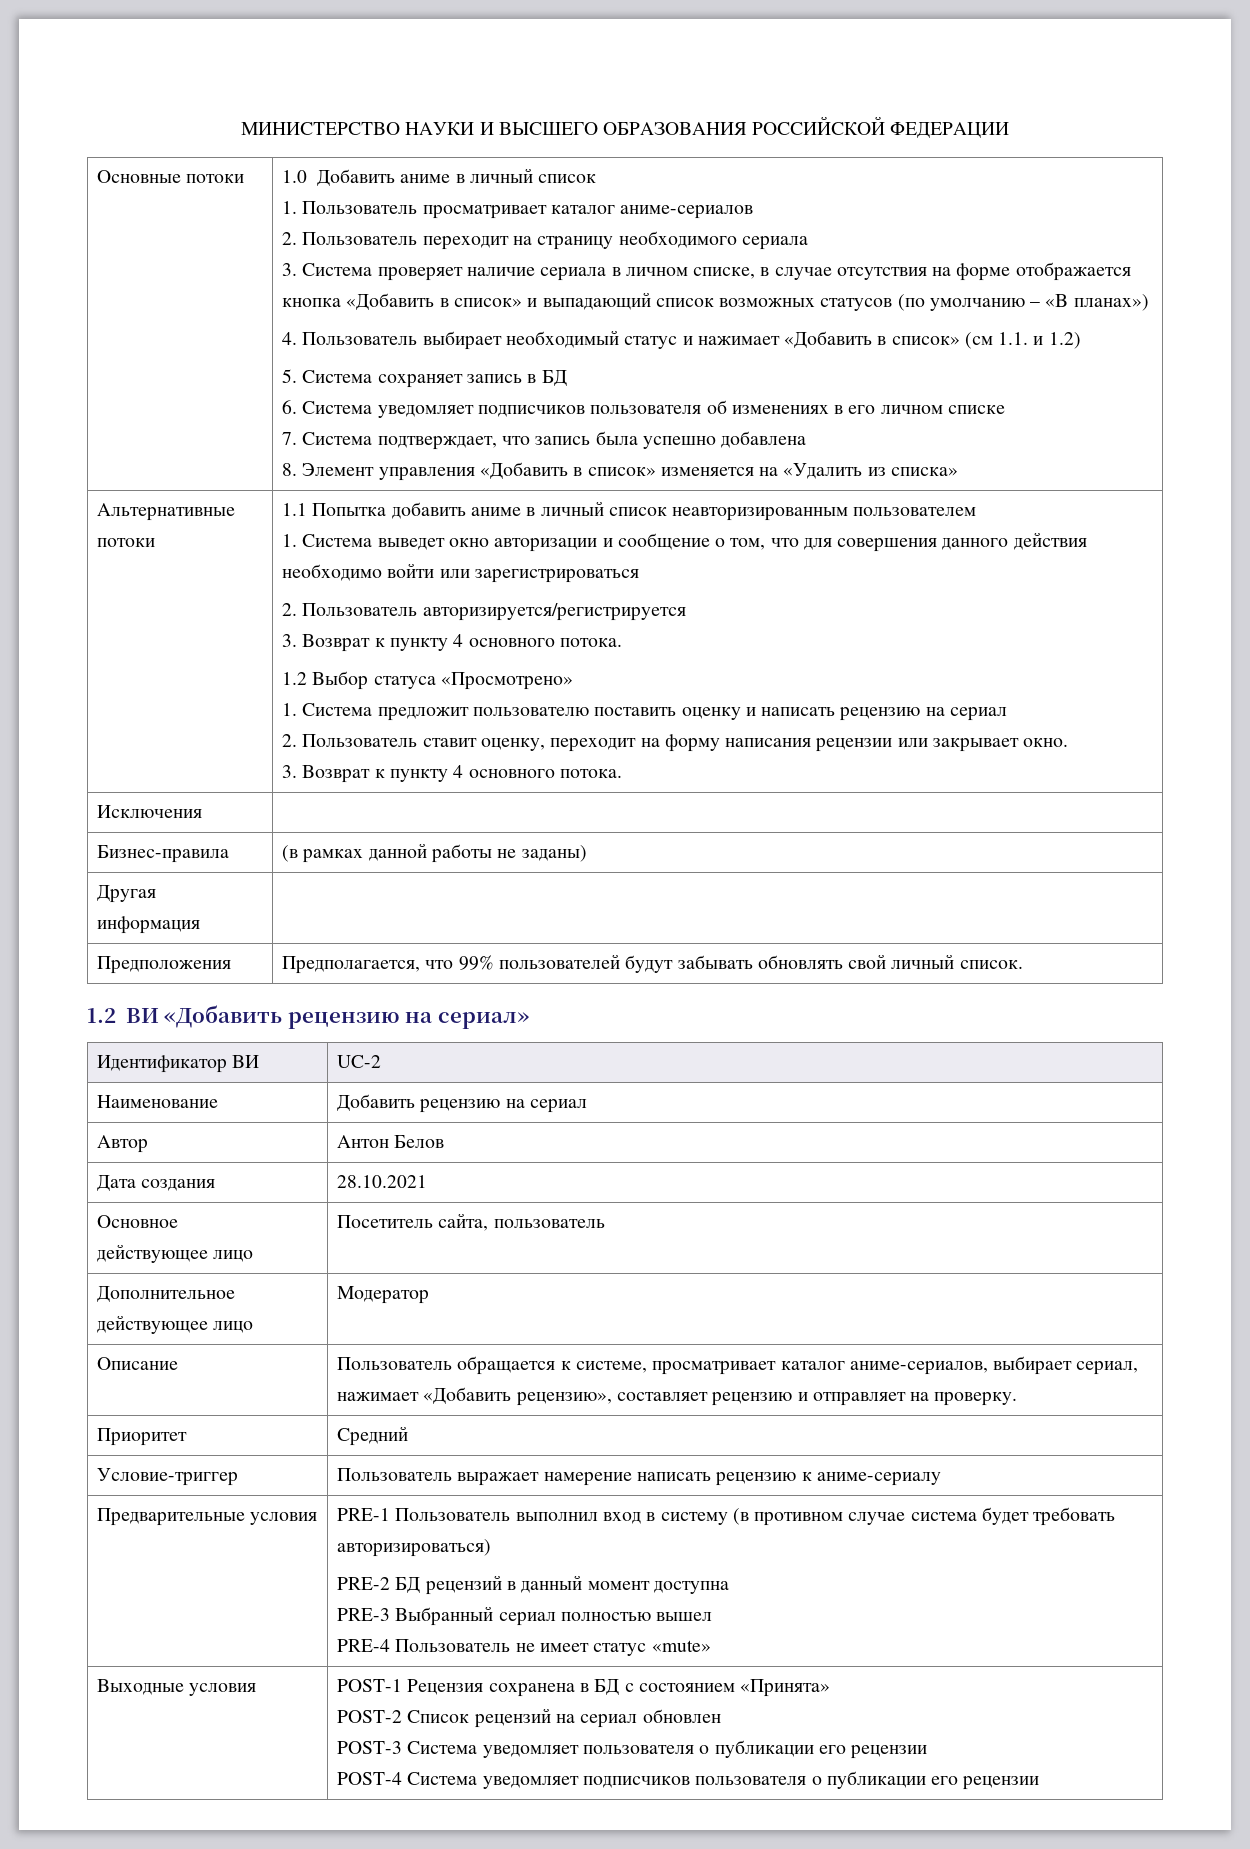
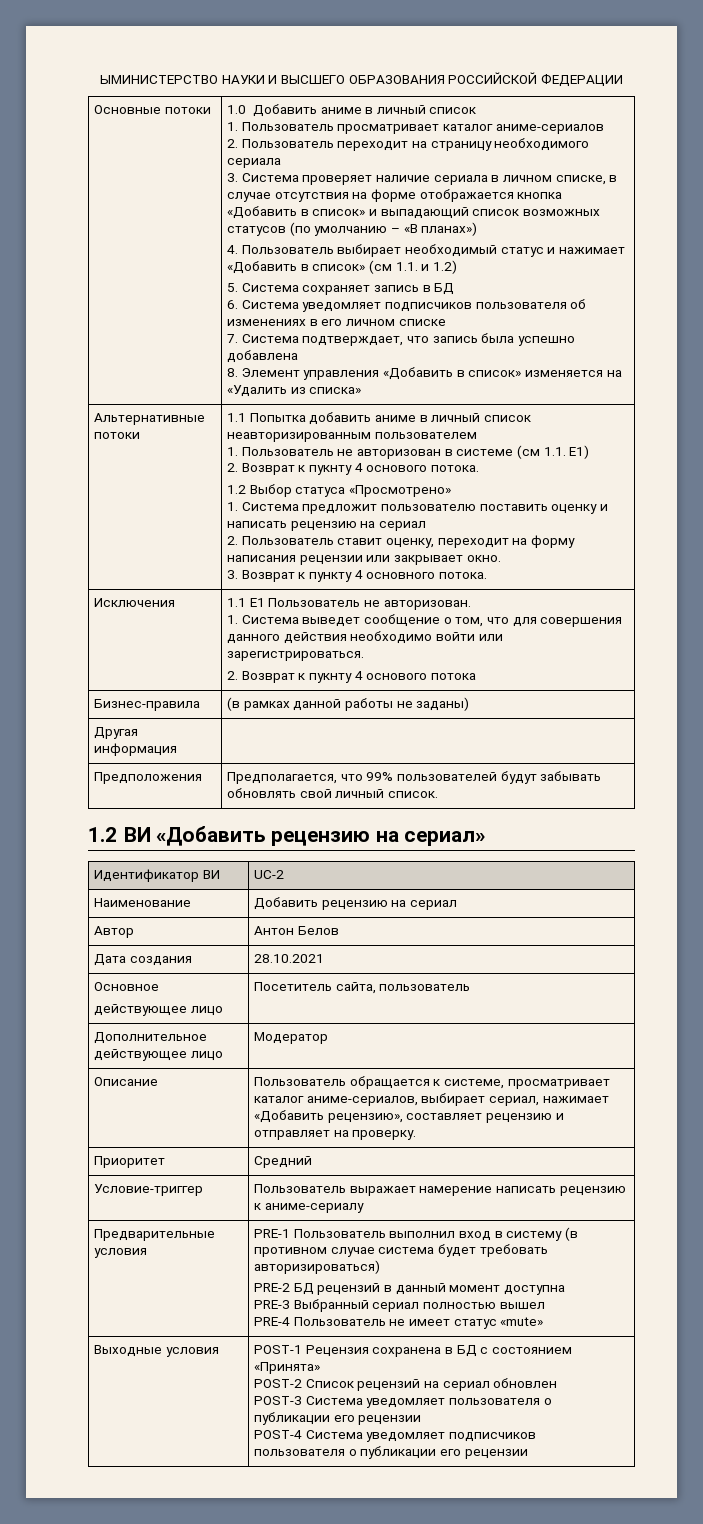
[241,122,401,135] МИНИСТЕРСТВО -> [100,75,219,84] ЫМИНИСТЕРСТВО
[302,532,1087,552] [282,563,640,583] [282,603,686,621] [282,634,555,652] Система выведет окно авторизации и сообщение о том, что для совершения данного действия необходимо войти или зарегистрироваться // 2. Пользователь авторизируется/регистрируется // 3. Возврат к пункту 4 основного -> [241,445,590,459] [227,463,428,475] Пользователь не авторизован в системе (см 1.1. Е1) // 2. Возврат к пукнту 4 основого
(203, 811) none -> [227,598,471,610] [227,614,623,627] [227,631,503,644] [227,651,365,661] [227,671,477,683] 1.1 Е1 Пользователь не авторизован. // 1. Система выведет сообщение о том, что для совершения данного действия необходимо войти или зарегистрироваться. // 2. Возврат к пукнту 4 основого потока

